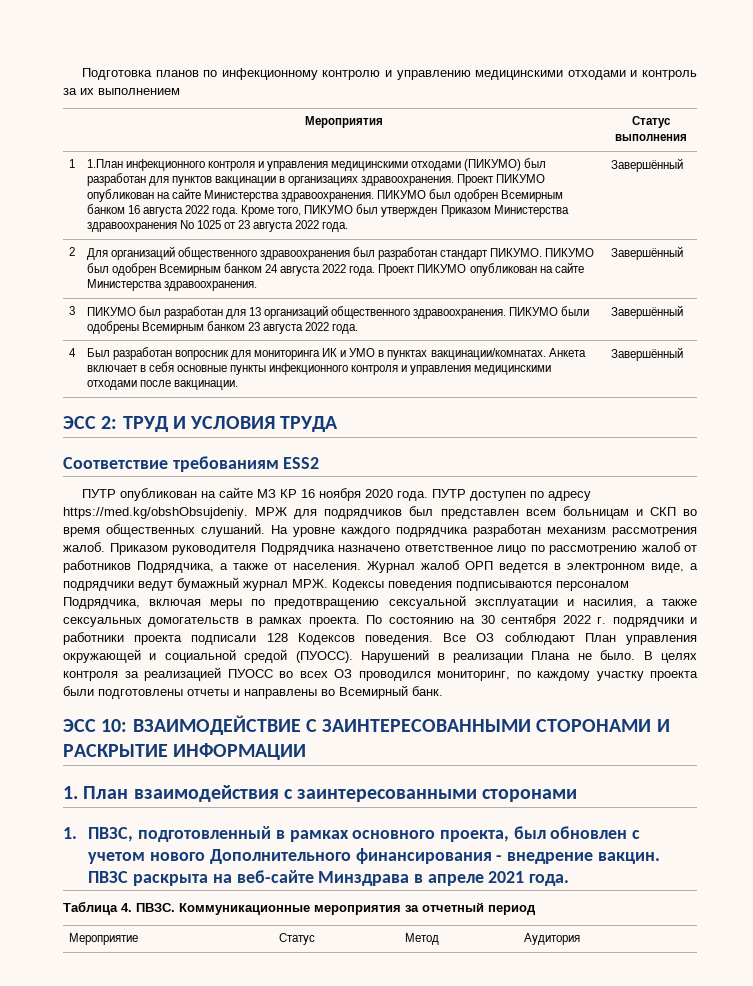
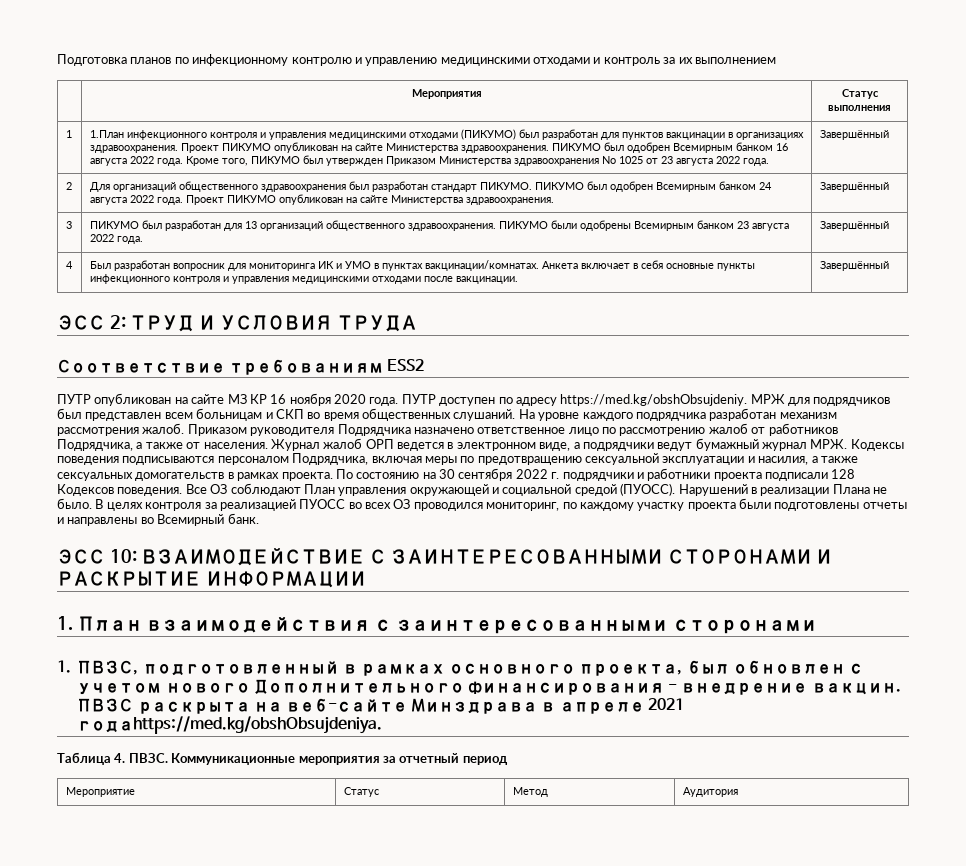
[529,874,570,886] года. -> [77,716,383,734] годаhttps://med.kg/obshObsujdeniya.

